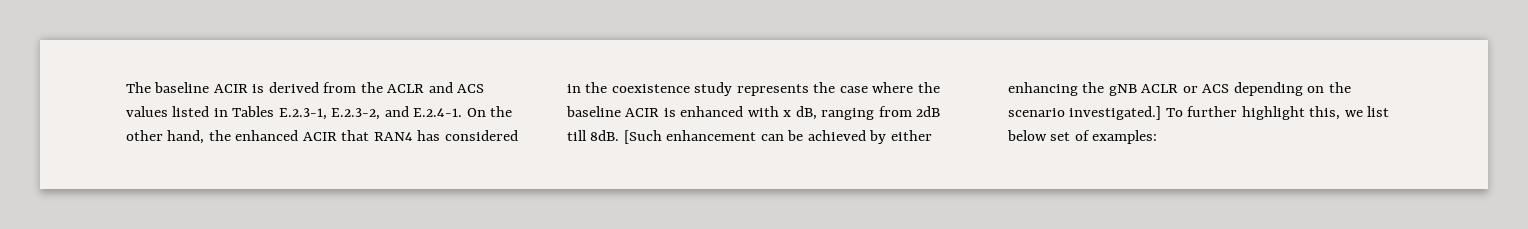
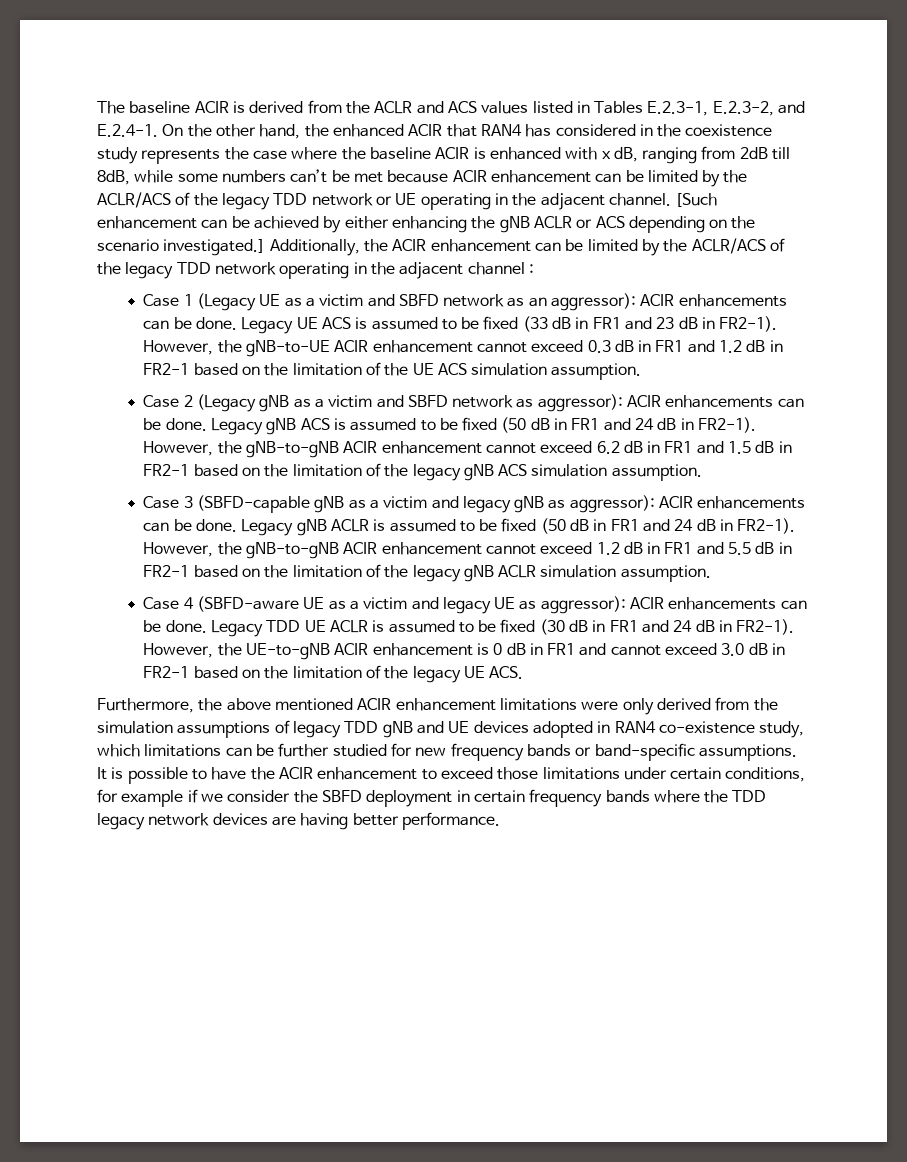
[590,130,620,141] 8dB. -> [97,169,748,187] [97,192,671,210] 8dB, while some numbers can’t be met because ACIR enhancement can be limited by the ACLR/ACS of the legacy TDD network or UE operating in the adjacent channel.
[1165,106,1390,120] [1007,130,1158,144] To further highlight this, we list below set of examples: -> [269,238,785,256] [97,262,534,279] [143,293,787,311] [143,316,778,334] [143,340,783,357] [143,362,642,380] [143,394,804,412] [143,417,757,435] [143,441,792,458] [143,463,702,481] [143,495,806,513] [143,518,796,536] [143,542,792,559] [143,564,711,582] [143,596,807,614] [143,619,795,637] [143,643,786,660] [143,665,524,683] [97,697,778,715] [97,720,805,738] [97,743,797,761] [97,767,806,784] [97,789,767,807] [97,812,500,830] Additionally, the ACIR enhancement can be limited by the ACLR/ACS of the legacy TDD network operating in the adjacent channel : // Case 1 (Legacy UE as a victim and SBFD network as an aggressor): ACIR enhancements can be done. Legacy UE ACS is assumed to be fixed (33 dB in FR1 and 23 dB in FR2-1). However, the gNB-to-UE ACIR enhancement cannot exceed 0.3 dB in FR1 and 1.2 dB in FR2-1 based on the limitation of the UE ACS simulation assumption. // Case 2 (Legacy gNB as a victim and SBFD network as aggressor): ACIR enhancements can be done. Legacy gNB ACS is assumed to be fixed (50 dB in FR1 and 24 dB in FR2-1). However, the gNB-to-gNB ACIR enhancement cannot exceed 6.2 dB in FR1 and 1.5 dB in FR2-1 based on the limitation of the legacy gNB ACS simulation assumption. // Case 3 (SBFD-capable gNB as a victim and legacy gNB as aggressor): ACIR enhancements can be done. Legacy gNB ACLR is assumed to be fixed (50 dB in FR1 and 24 dB in FR2-1). However, the gNB-to-gNB ACIR enhancement cannot exceed 1.2 dB in FR1 and 5.5 dB in FR2-1 based on the limitation of the legacy gNB ACLR simulation assumption. // Case 4 (SBFD-aware UE as a victim and legacy UE as aggressor): ACIR enhancements can be done. Legacy TDD UE ACLR is assumed to be fixed (30 dB in FR1 and 24 dB in FR2-1). However, the UE-to-gNB ACIR enhancement is 0 dB in FR1 and cannot exceed 3.0 dB in FR2-1 based on the limitation of the legacy UE ACS. // Furthermore, the above mentioned ACIR enhancement limitations were only derived from the simulation assumptions of legacy TDD gNB and UE devices adopted in RAN4 co-existence study, which limitations can be further studied for new frequency bands or band-specific assumptions. It is possible to have the ACIR enhancement to exceed those limitations under certain conditions, for example if we consider the SBFD deployment in certain frequency bands where the TDD legacy network devices are having better performance.

